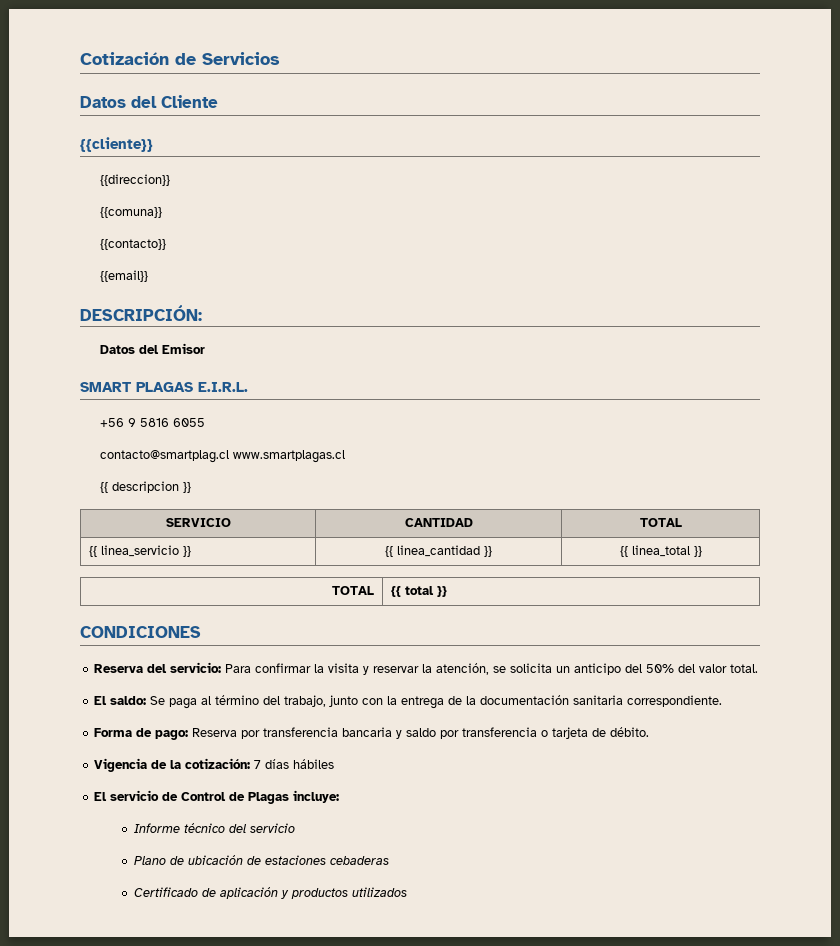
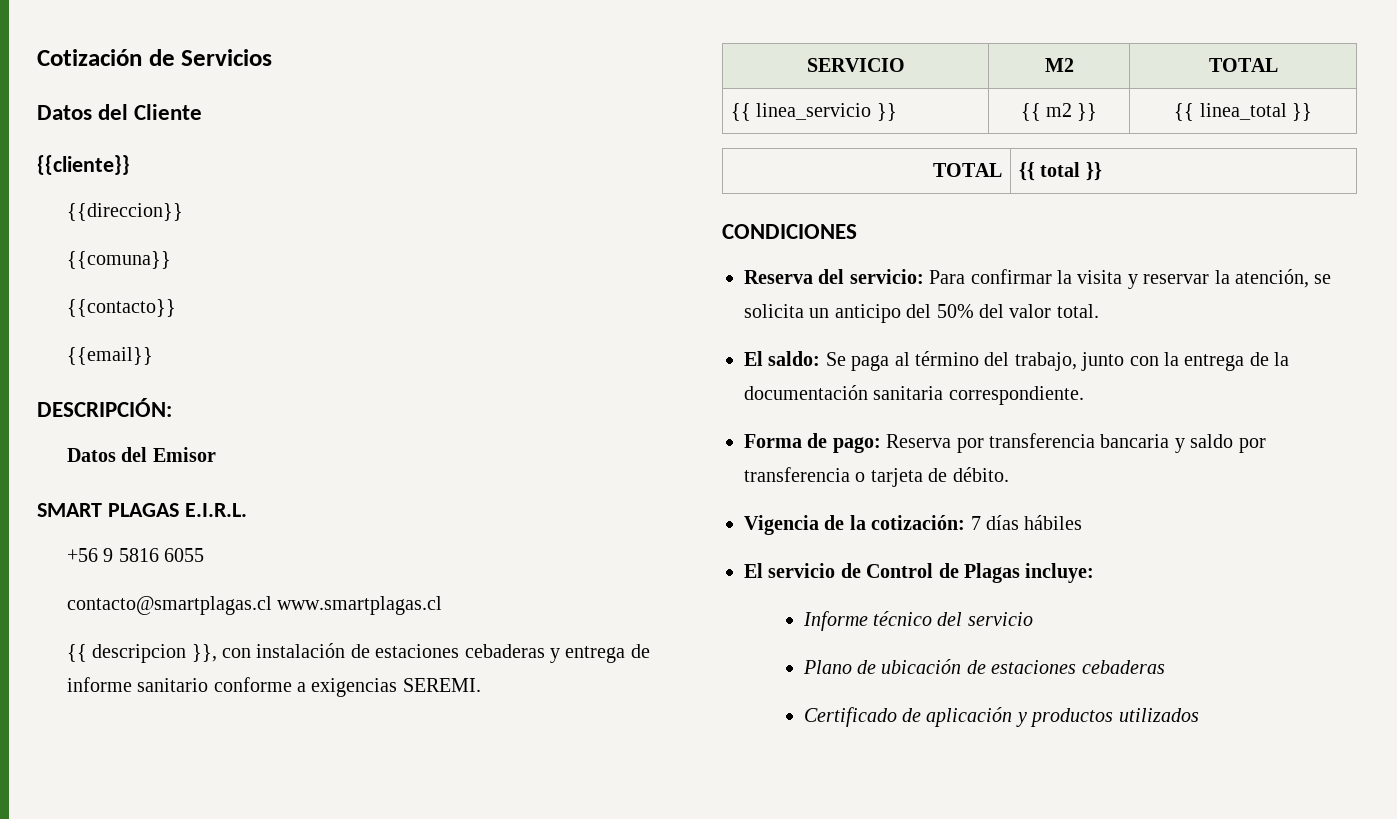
[99,450,229,463] contacto@smartplag.cl -> [66,596,272,615] contacto@smartplagas.cl
[182,482,191,493] }} -> [191,643,650,663] [66,677,481,697] }}, con instalación de estaciones cebaderas y entrega de informe sanitario conforme a exigencias SEREMI.
[404,518,473,527] CANTIDAD -> [1044,58,1074,72] M2
[397,545,480,557] linea_cantidad -> [1046,103,1072,117] m2

